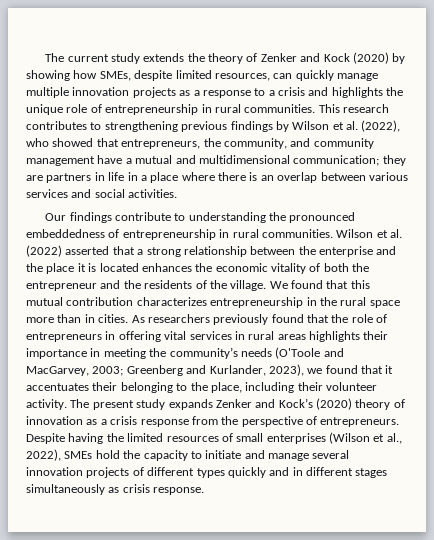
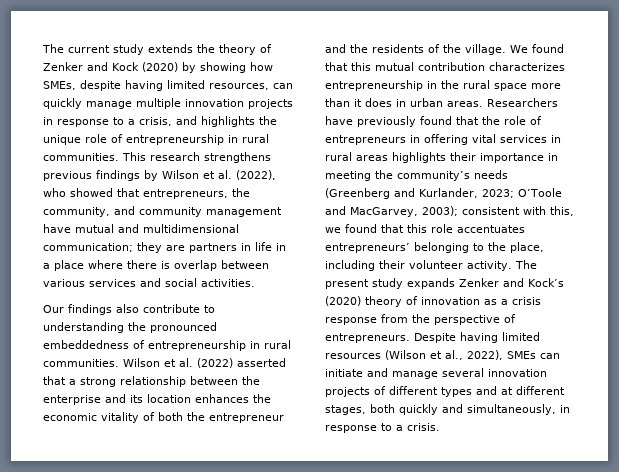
(173, 75) none -> [125,80,163,91] having
[179,87,305,98] as a response to a crisis -> [43,117,172,127] in response to a crisis,
[26,121,178,132] contributes to strengthening -> [204,152,271,163] strengthens
[125,158,132,164] a -> (71, 228) none
[260,175,274,181] an -> (170, 265) none
(112, 217) none -> [116,304,139,313] also
[26,263,139,274] the place it is located -> [130,394,191,403] its location
[84,314,210,323] in cities. As researchers -> [354,98,558,107] [325,116,353,125] it does in urban areas. Researchers have
[275,347,344,359] [26,364,394,376] [26,382,118,391] (O'Toole and MacGarvey, 2003; Greenberg and Kurlander, 2023), we found that it accentuates their -> [325,188,562,199] [325,206,574,217] [325,224,525,233] [325,243,410,253] (Greenberg and Kurlander, 2023; O’Toole and MacGarvey, 2003); consistent with this, we found that this role accentuates entrepreneurs’
[106,433,124,442] the -> (498, 337) none
[221,433,326,444] of small enterprises -> (381, 356) none
[95,450,202,461] hold the capacity to -> [540,353,560,359] can
[227,467,388,478] [26,484,205,495] quickly and in different stages simultaneously as crisis response. -> [476,386,565,395] [325,404,570,415] [325,423,440,433] and at different stages, both quickly and simultaneously, in response to a crisis.

